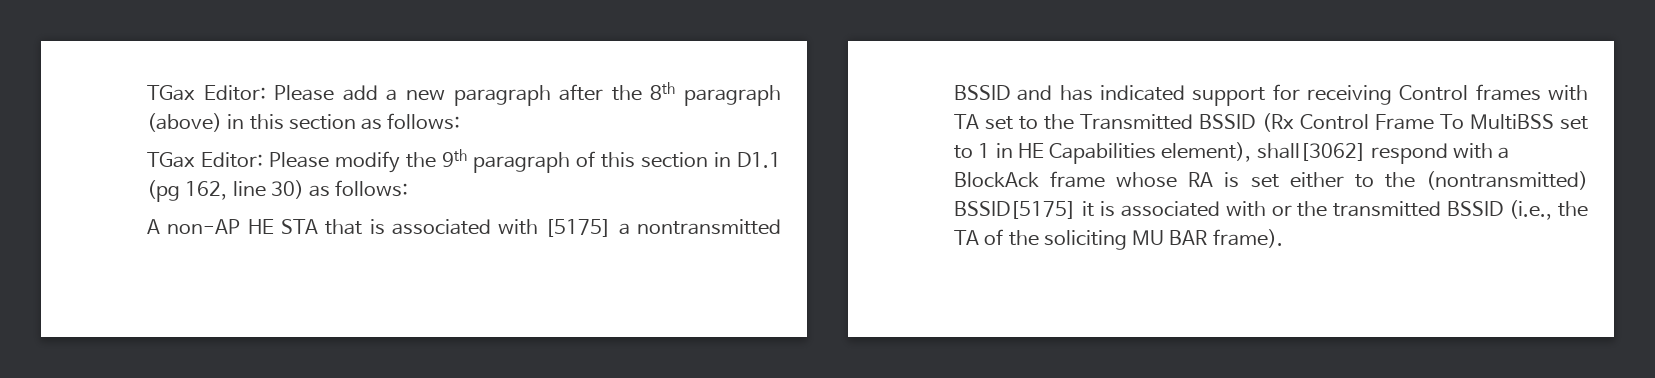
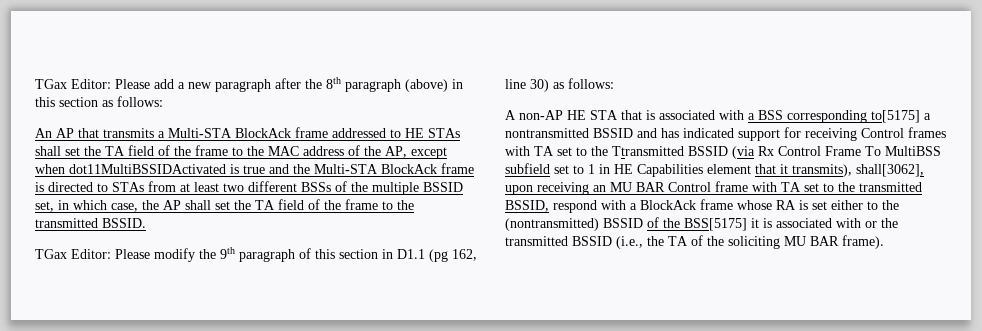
(461, 121) none -> [35,127,460,138] [35,145,447,159] [35,163,474,174] [35,181,463,195] [35,199,414,212] [35,218,146,228] // An AP that transmits a Multi-STA BlockAck frame addressed to HE STAs shall set the TA field of the frame to the MAC address of the AP, except when dot11MultiBSSIDActivated is true and the Multi-STA BlockAck frame is directed to STAs from at least two different BSSs of the multiple BSSID set, in which case, the AP shall set the TA field of the frame to the transmitted BSSID.
[545,219,612,237] [5175] -> [748,110,920,123] a BSS corresponding to[5175]
[1080,113,1294,132] Transmitted BSSID (Rx -> [612,146,774,159] Ttransmitted BSSID (via Rx
(1554, 122) none -> [505,163,550,174] subfield
[1161,142,1366,162] element), shall[3062] -> [707,164,924,177] [505,181,922,195] [505,200,549,212] element that it transmits), shall[3062], upon receiving an MU BAR Control frame with TA set to the transmitted BSSID,
[954,201,1076,219] BSSID[5175] -> [603,217,747,231] BSSID of the BSS[5175]

